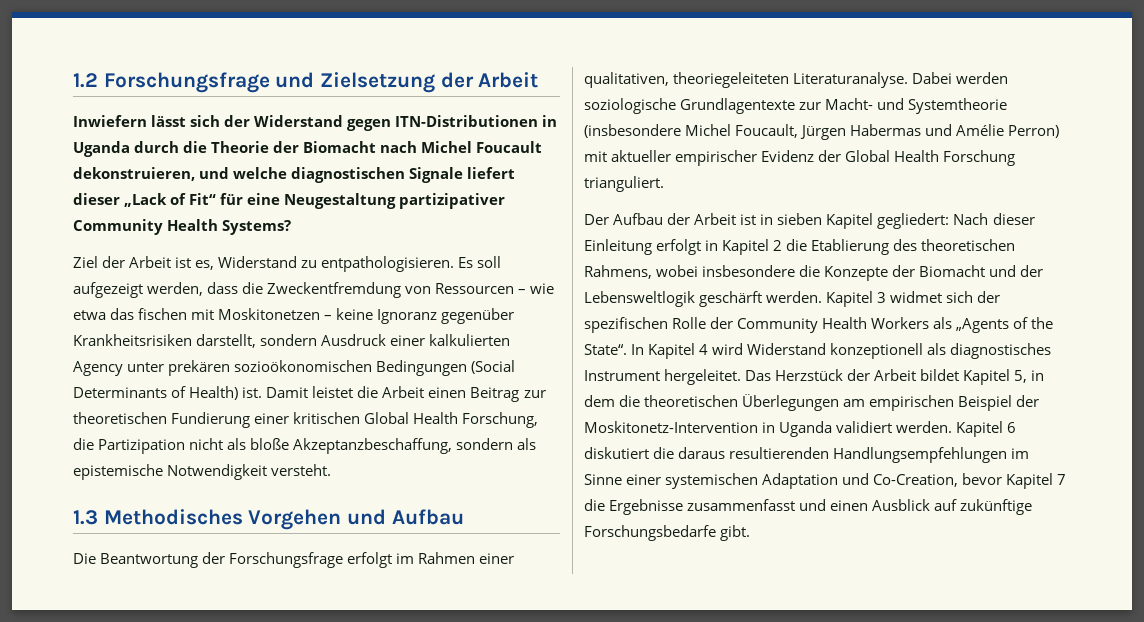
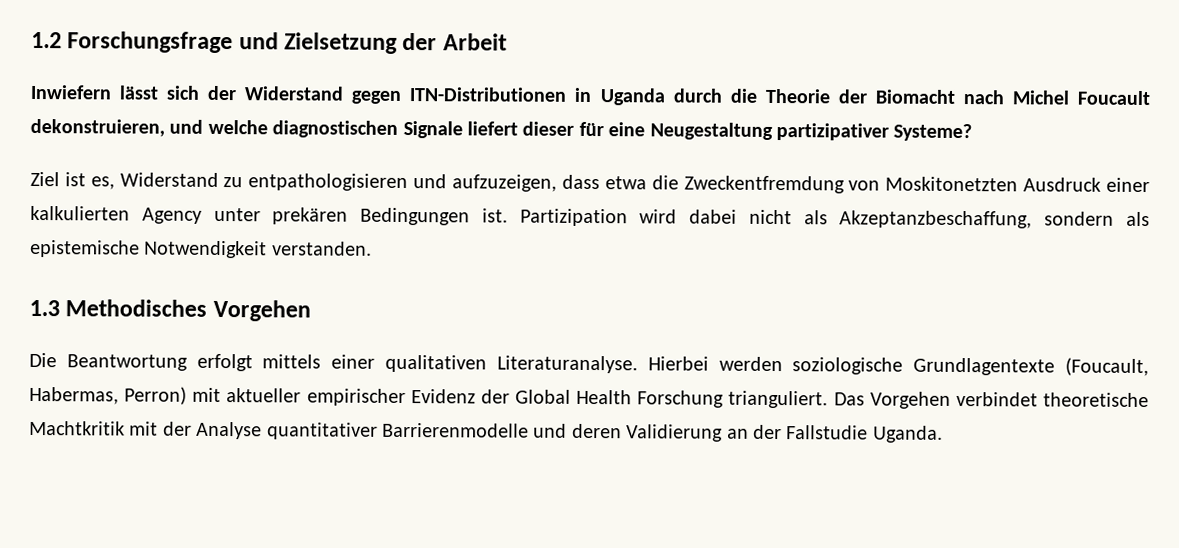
[124,193,217,207] „Lack of Fit“ -> (575, 128) none
[73,219,292,235] Community Health Systems? -> [893,123,973,142] Systeme?
[102,256,172,268] der Arbeit -> (60, 179) none
[321,256,502,272] [73,282,555,298] [73,308,515,324] [73,334,318,348] entpathologisieren. Es soll aufgezeigt werden, dass die Zweckentfremdung von Ressourcen – wie etwa das fischen mit Moskitonetzen – keine Ignoranz gegenüber Krankheitsrisiken darstellt, sondern -> [248,173,1019,194] entpathologisieren und aufzuzeigen, dass etwa die Zweckentfremdung von Moskitonetzten
[234,360,516,376] [73,386,546,402] [73,412,539,428] [73,438,186,454] sozioökonomischen Bedingungen (Social Determinants of Health) ist. Damit leistet die Arbeit einen Beitrag zur theoretischen Fundierung einer kritischen Global Health Forschung, die Partizipation -> [360,207,738,227] Bedingungen ist. Partizipation wird dabei
[250,438,290,450] bloße -> (828, 217) none
[271,464,332,476] versteht. -> [271,241,372,256] verstanden.
[347,509,464,525] und Aufbau -> (311, 310) none
[202,552,515,568] [584,72,1009,88] [584,98,1008,114] [584,124,1005,140] der Forschungsfrage erfolgt im Rahmen einer qualitativen, theoriegeleiteten Literaturanalyse. Dabei werden soziologische Grundlagentexte zur Macht- und Systemtheorie (insbesondere Michel Foucault, Jürgen Habermas und Amélie -> [196,353,1149,377] [29,386,119,405] erfolgt mittels einer qualitativen Literaturanalyse. Hierbei werden soziologische Grundlagentexte (Foucault, Habermas,
[584,213,1035,229] [584,239,1016,255] [584,265,1044,281] [584,291,1001,307] [584,317,1054,333] [584,343,1052,359] [584,369,1045,385] [584,394,1040,411] [584,421,1017,437] [584,447,1030,463] [584,473,1067,489] [584,499,1033,515] [584,525,751,541] // Der Aufbau der Arbeit ist in sieben Kapitel gegliedert: Nach dieser Einleitung erfolgt in Kapitel 2 die Etablierung des theoretischen Rahmens, wobei insbesondere die Konzepte der Biomacht und der Lebensweltlogik geschärft werden. Kapitel 3 widmet sich der spezifischen Rolle der Community Health Workers als „Agents of the State“. In Kapitel 4 wird Widerstand konzeptionell als diagnostisches Instrument hergeleitet. Das Herzstück der Arbeit bildet Kapitel 5, in dem die theoretischen Überlegungen am empirischen Beispiel der Moskitonetz-Intervention in Uganda validiert werden. Kapitel 6 diskutiert die daraus resultierenden Handlungsempfehlungen im Sinne einer systemischen Adaptation und Co-Creation, bevor Kapitel 7 die Ergebnisse zusammenfasst und einen Ausblick auf zukünftige Forschungsbedarfe gibt. -> [833,391,1149,409] [29,420,943,443] Das Vorgehen verbindet theoretische Machtkritik mit der Analyse quantitativer Barrierenmodelle und deren Validierung an der Fallstudie Uganda.

